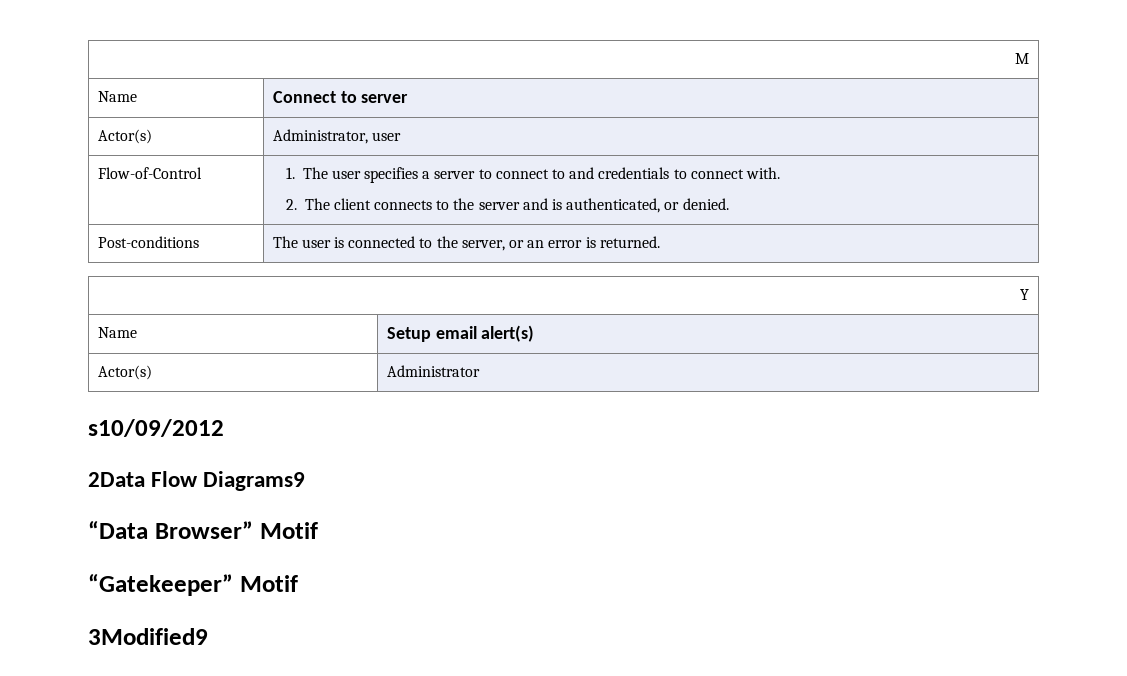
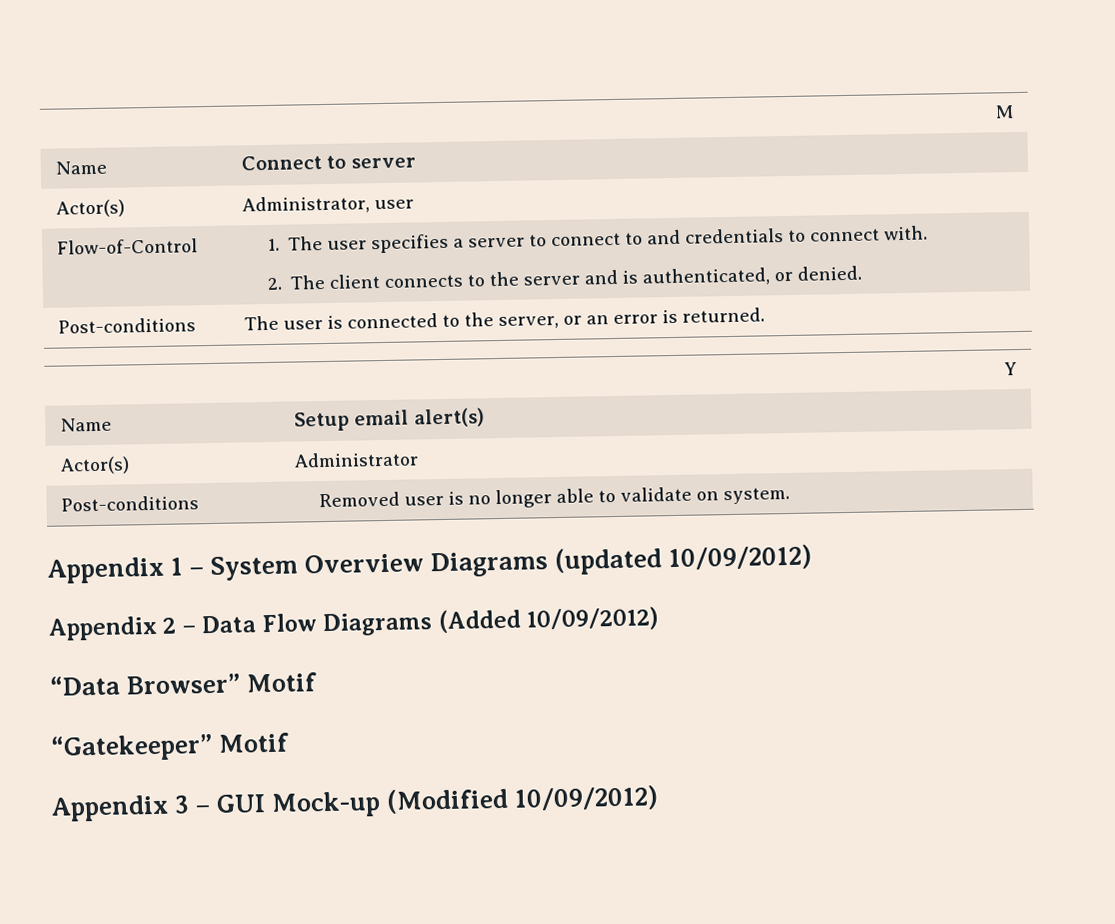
[88,419,224,437] [88,471,306,491] // s10/09/2012 // 2Data Flow Diagrams9 -> [61,495,200,512] [318,486,790,509] [47,544,813,584] [48,606,660,641] // Post-conditions | Removed user is no longer able to validate on system. // Appendix 1 – System Overview Diagrams (updated 10/09/2012) // Appendix 2 – Data Flow Diagrams (Added 10/09/2012)
[88,628,208,645] 3Modified9 -> [51,785,660,822] Appendix 3 – GUI Mock-up (Modified 10/09/2012)

